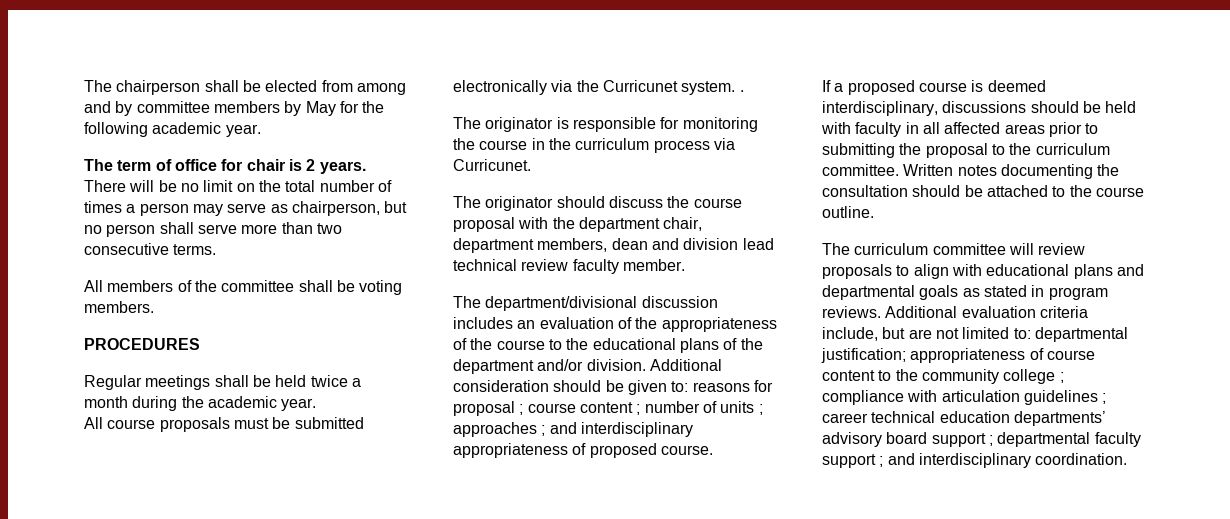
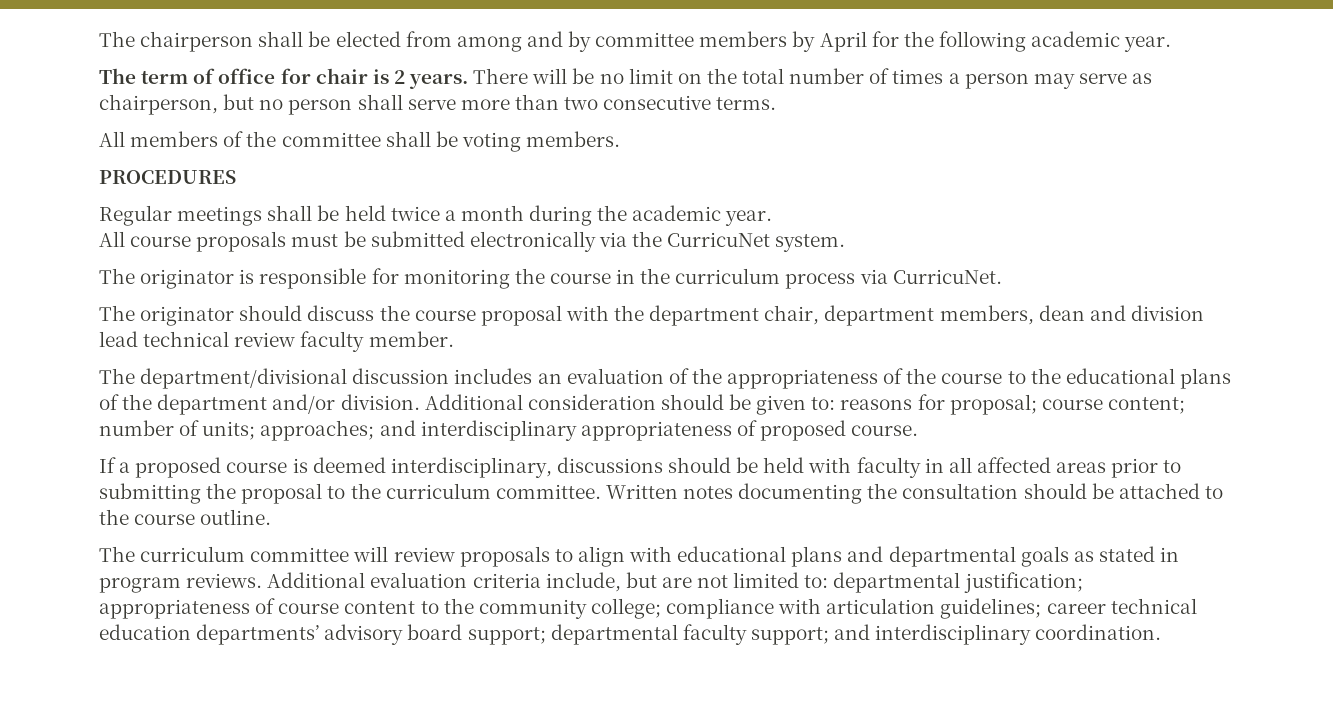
[305,101,336,116] May -> [819,31,867,52] April
[602,80,678,92] Curricunet -> [667,232,771,247] CurricuNet
[739,90,744,92] . -> (846, 243) none
[453,159,531,171] Curricunet. -> [892,269,1002,284] CurricuNet.
[453,401,763,416] [453,422,546,437] proposal ; course content ; number of units ; approaches ; -> [949,394,1185,415] [99,420,375,441] proposal; course content; number of units; approaches;
[1003,369,1064,384] college ; -> [590,598,661,619] college;
[1023,390,1107,405] guidelines ; -> [940,598,1042,619] guidelines;
[931,432,1141,447] [822,454,884,468] support ; departmental faculty support ; -> [467,624,829,645] support; departmental faculty support;

